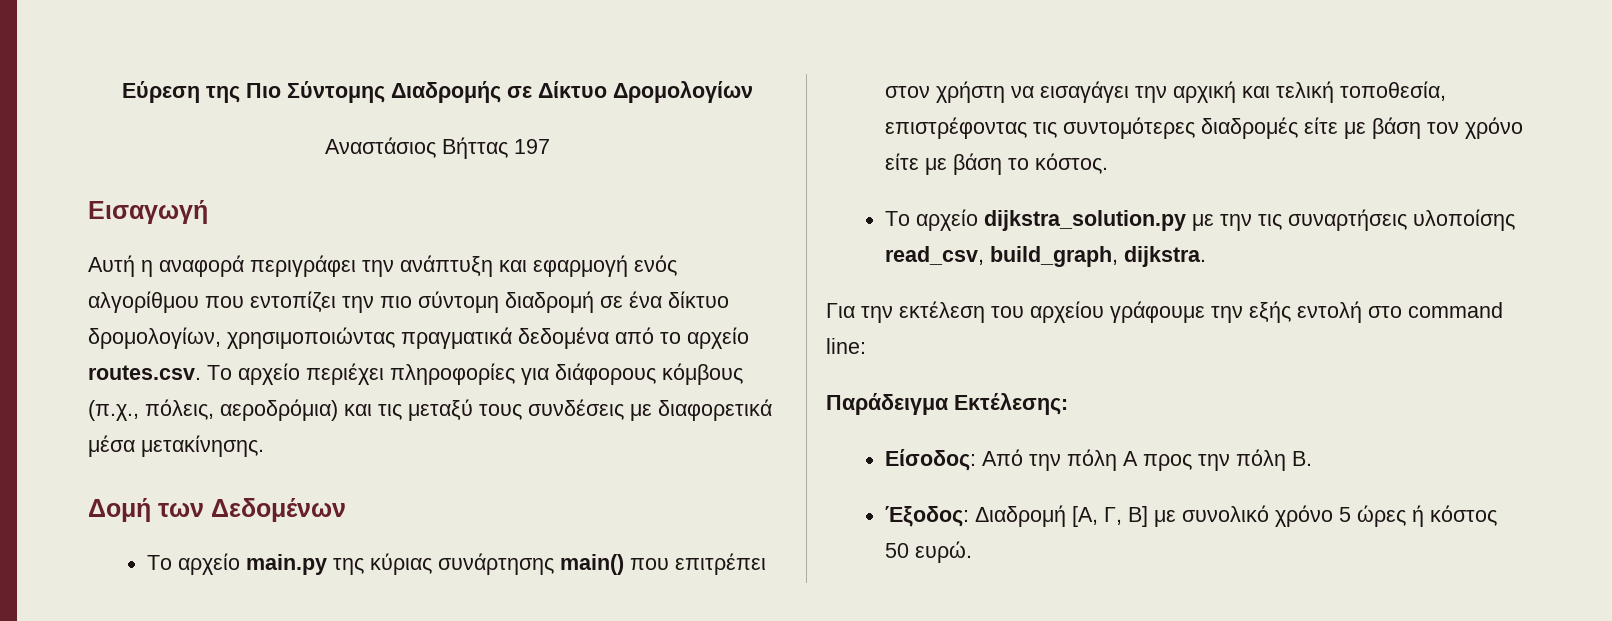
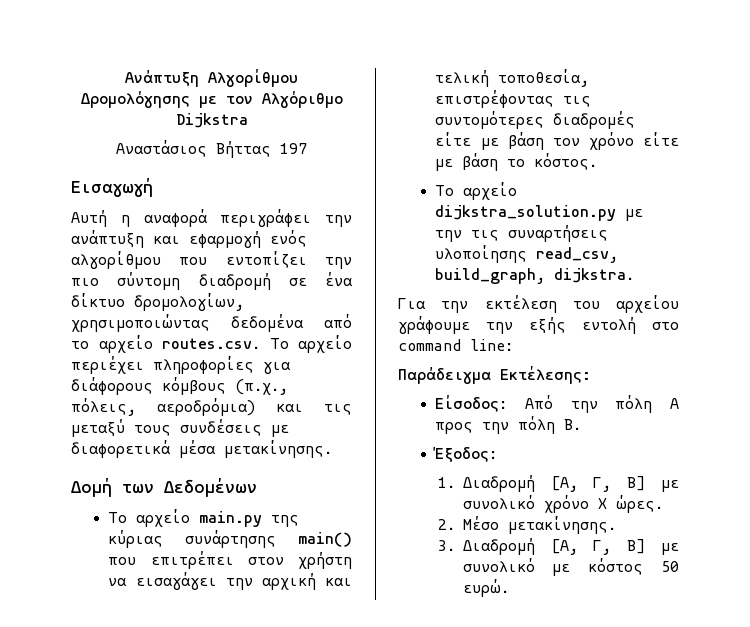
[121,81,753,103] Εύρεση της Πιο Σύντομης Διαδρομής σε Δίκτυο Δρομολογίων -> [125,69,298,87] [80,91,343,108] [175,113,248,128] Ανάπτυξη Αλγορίθμου Δρομολόγησης με τον Αλγόριθμο Dijkstra
[401,327,512,349] πραγματικά -> (210, 323) none
[1413,209,1516,231] υλοποίσης -> [435,245,528,263] υλοποίησης
(970, 516) none -> [437,477,455,488] // 1.
[1339,505,1425,527] 5 ώρες ή -> [597,495,663,513] [437,516,616,534] [437,538,679,555] [462,558,571,576] X ώρες. // 2. Μέσο μετακίνησης. // 3. Διαδρομή [Α, Γ, Β] με συνολικό με

